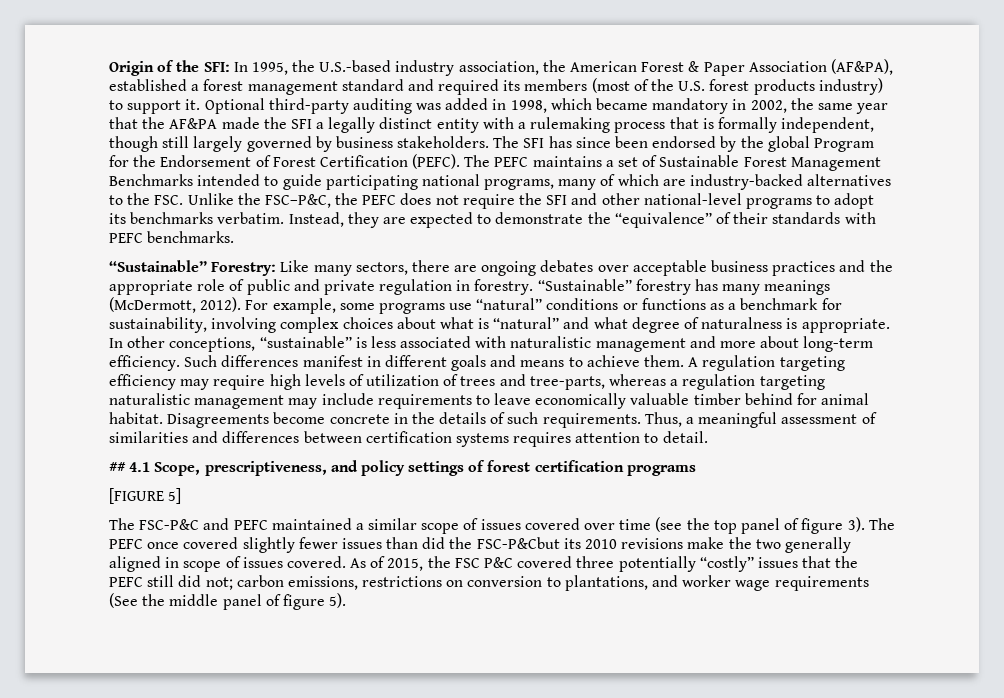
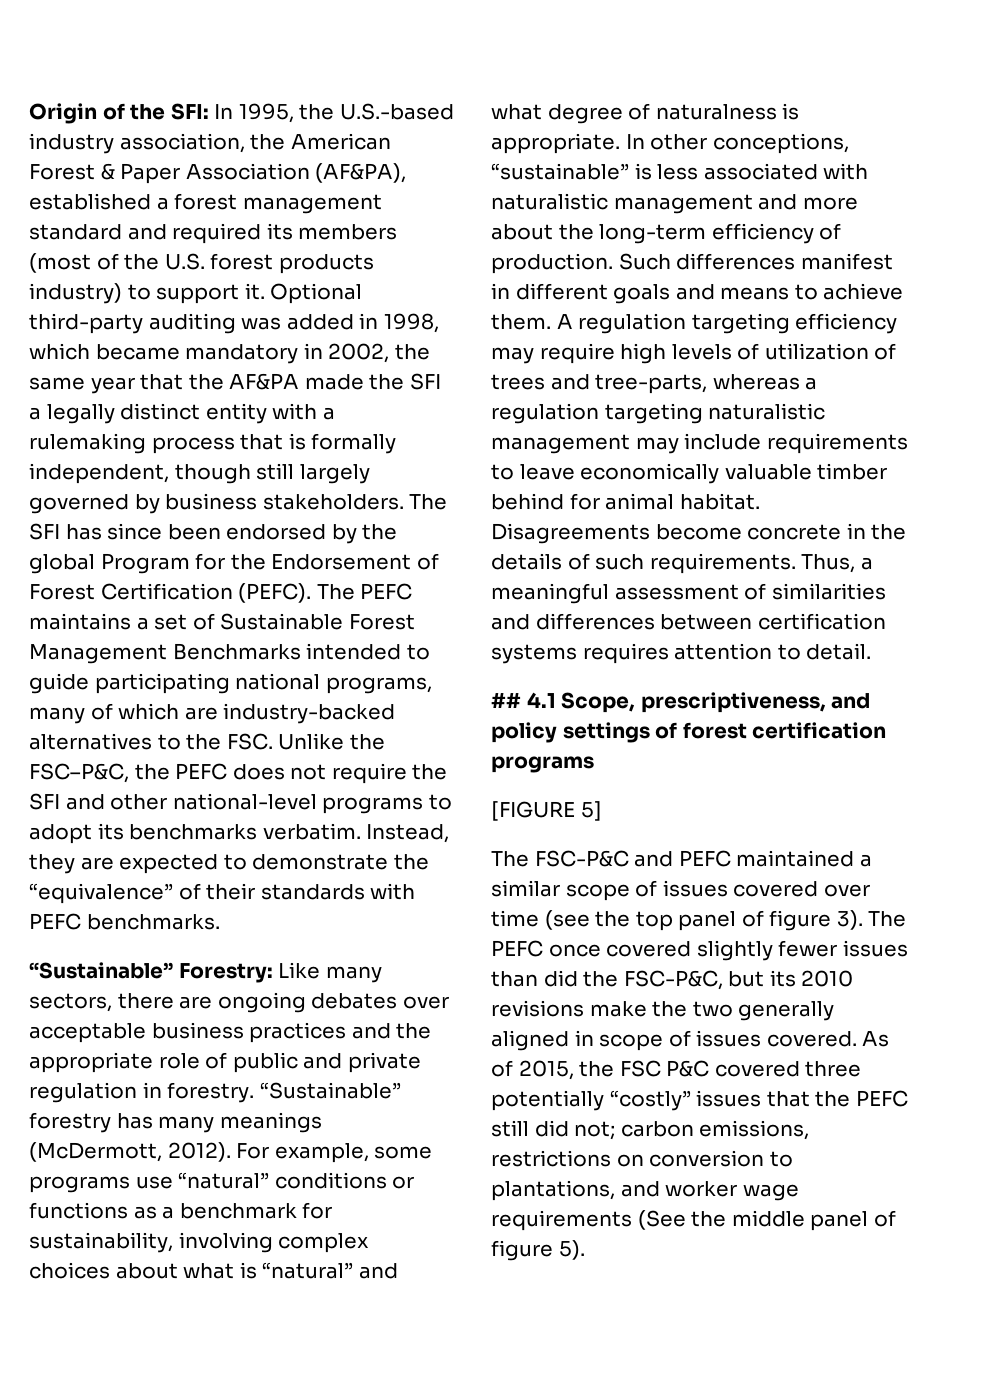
[803,336,874,352] [109,355,180,371] long-term efficiency. -> [558,223,842,244] [491,253,613,274] the long-term efficiency of production.
[476,537,560,549] FSC-P&Cbut -> [623,970,765,990] FSC-P&C, but

